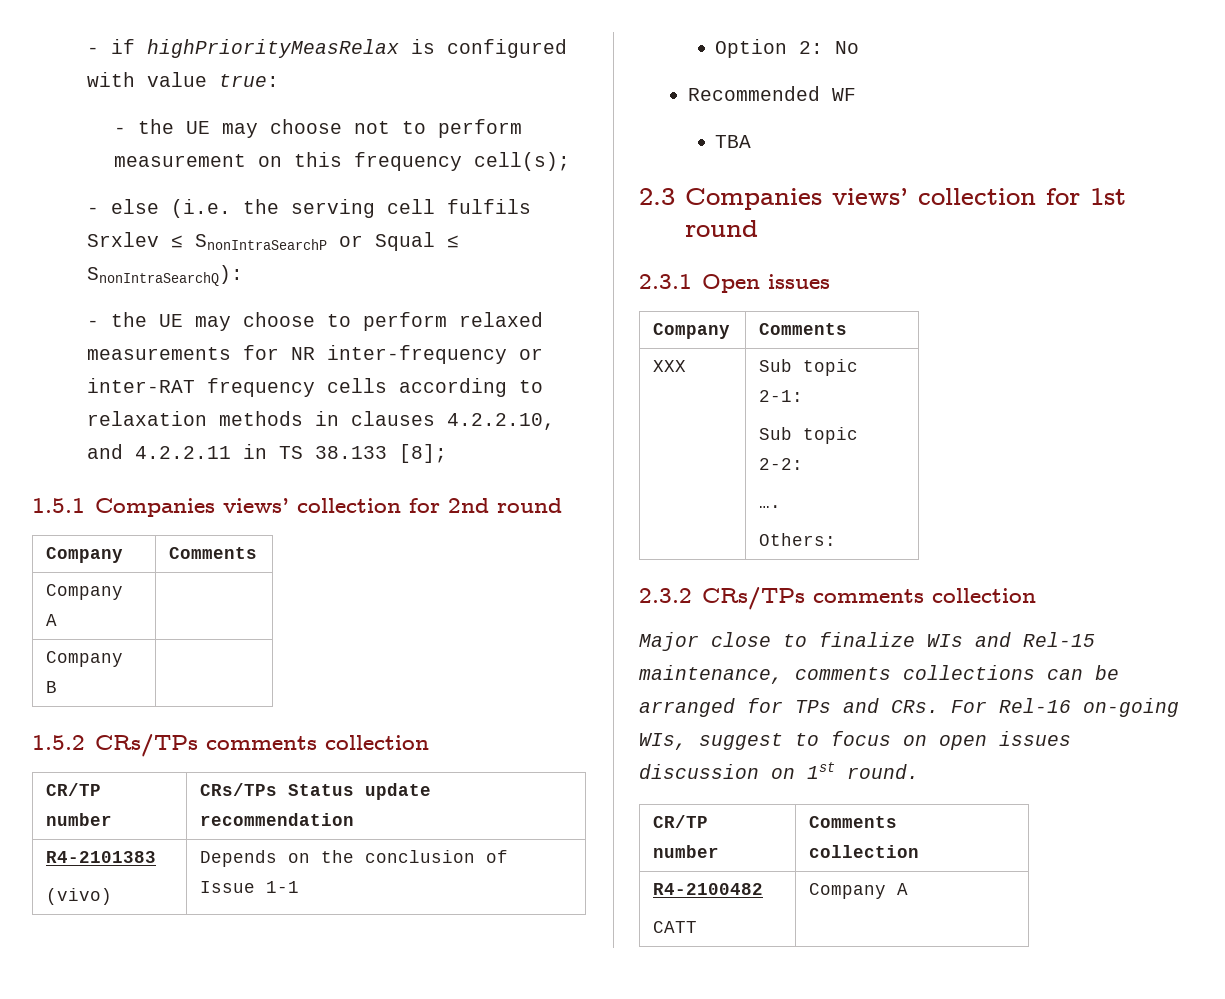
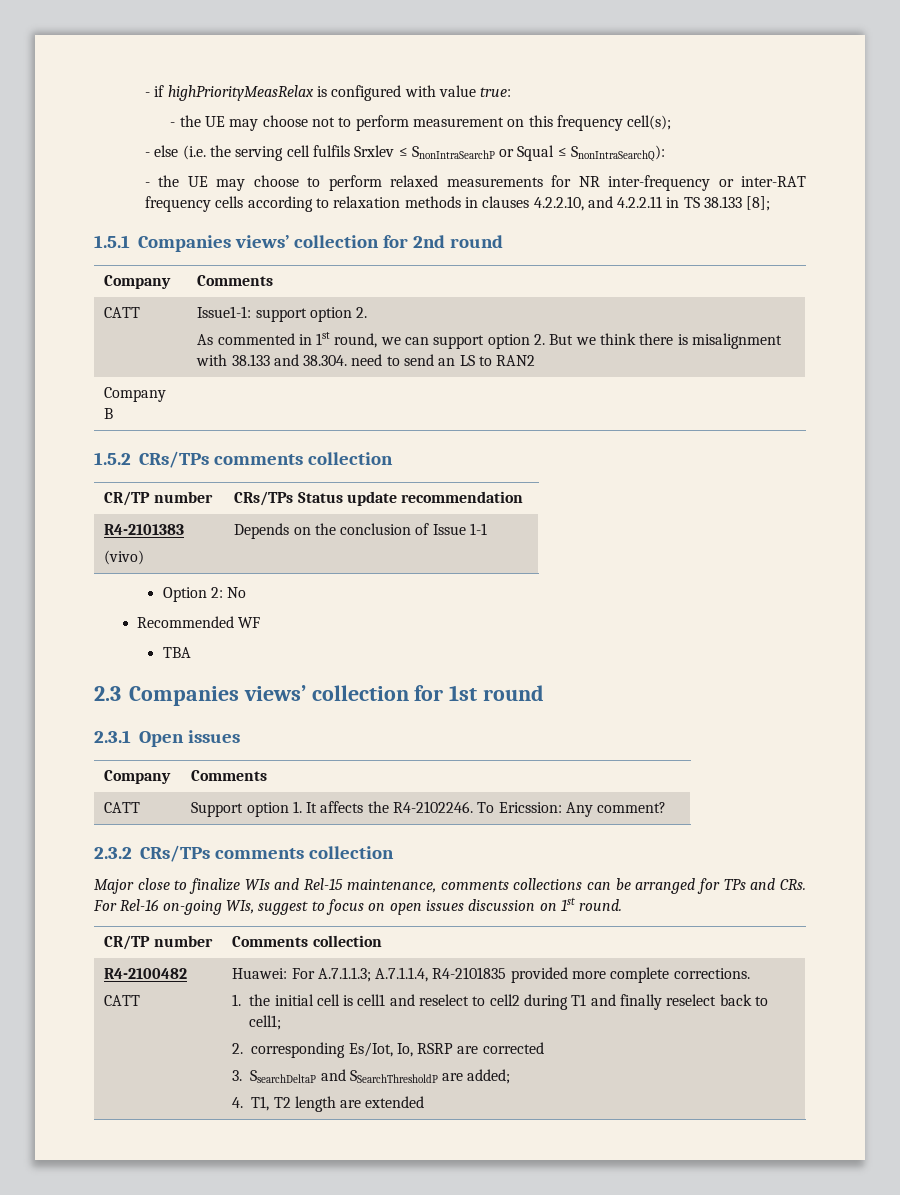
[46,584,124,600] [46,614,58,626] Company A | -> [104,307,141,318] [197,306,368,322] [197,332,783,349] [196,354,536,366] CATT | Issue1-1: support option 2. // As commented in 1st round, we can support option 2. But we think there is misalignment with 38.133 and 38.304. need to send an LS to RAN2
[653,360,687,372] [759,359,859,376] [759,390,804,402] [759,427,859,444] [759,458,804,470] [759,505,782,508] [759,533,837,546] XXX | Sub topic 2-1: // Sub topic 2-2: // …. // Others: -> [104,802,141,813] [191,801,667,817] CATT | Support option 1. It affects the R4-2102246. To Ericssion: Any comment?
[809,883,909,899] Company A -> [232,967,750,983] [232,994,769,1010] [249,1015,282,1030] [232,1042,544,1058] [232,1069,511,1084] [232,1096,425,1112] Huawei: For A.7.1.1.3; A.7.1.1.4, R4-2101835 provided more complete corrections. // 1. the initial cell is cell1 and reselect to cell2 during T1 and finally reselect back to cell1; // 2. corresponding Es/Iot, Io, RSRP are corrected // 3. SsearchDeltaP and SSearchThresholdP are added; // 4. T1, T2 length are extended

